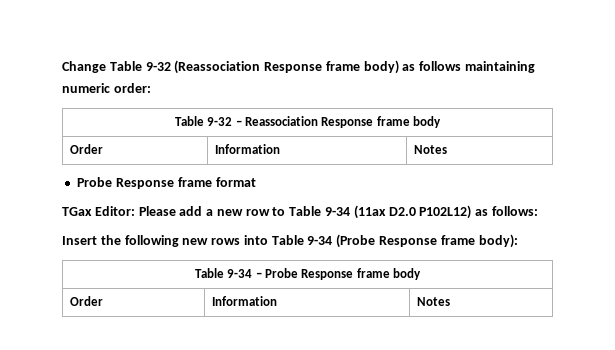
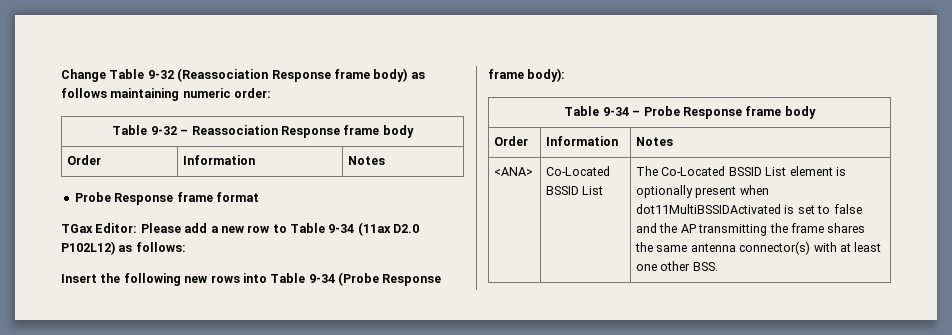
(450, 301) none -> [494,167,534,176] [546,166,611,176] [546,186,604,195] [636,166,846,176] [636,185,769,198] [636,204,862,214] [636,223,866,236] [635,241,882,255] [636,261,718,271] // <ANA> | Co-Located BSSID List | The Co-Located BSSID List element is optionally present when dot11MultiBSSIDActivated is set to false and the AP transmitting the frame shares the same antenna connector(s) with at least one other BSS.

